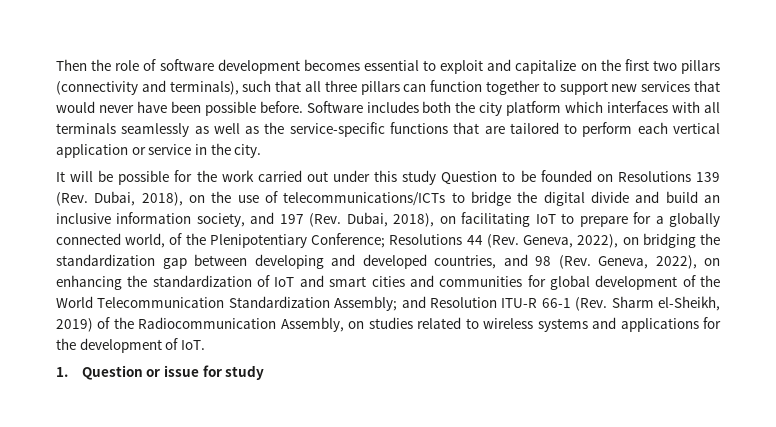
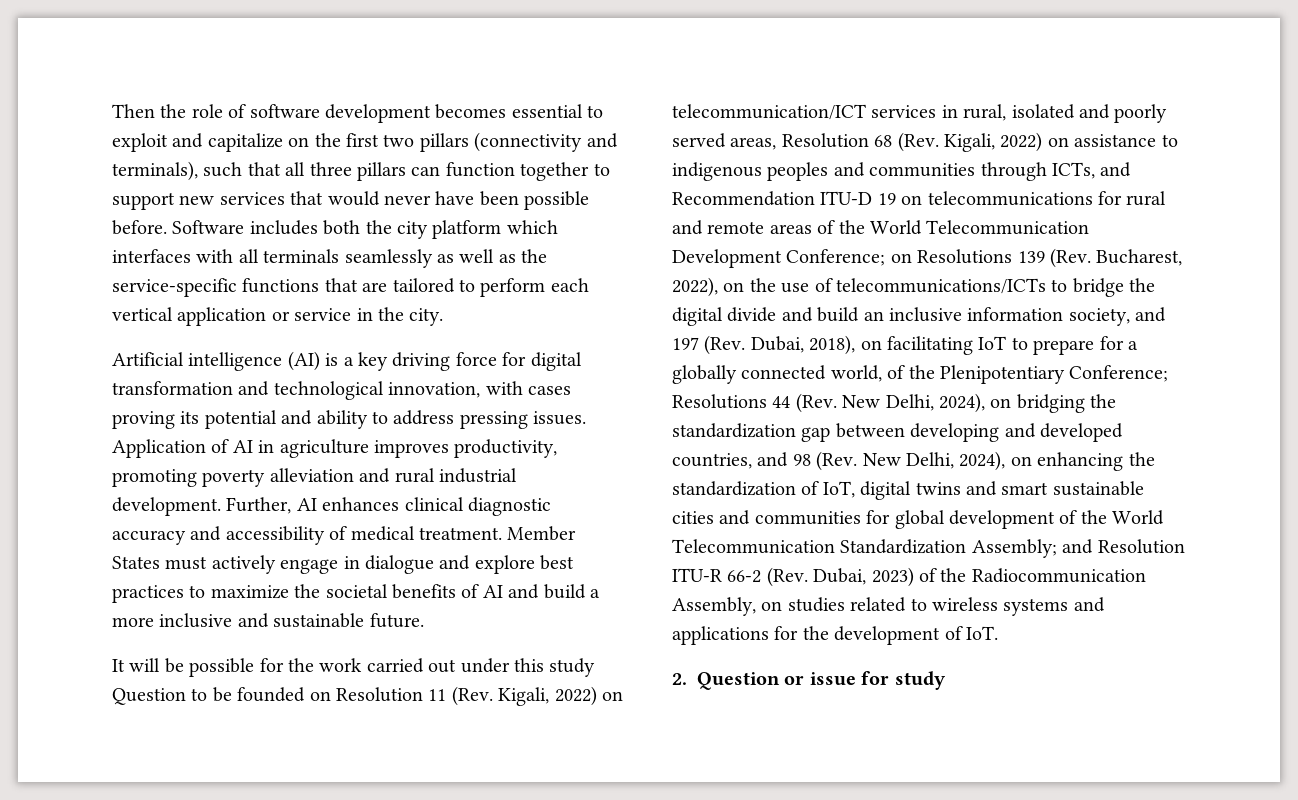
(262, 151) none -> [112,351,582,371] [112,381,571,400] [112,410,587,429] [112,439,558,458] [112,468,517,487] [112,497,551,516] [112,526,577,545] [112,555,575,574] [112,584,600,603] [112,613,424,628] // Artificial intelligence (AI) is a key driving force for digital transformation and technological innovation, with cases proving its potential and ability to address pressing issues. Application of AI in agriculture improves productivity, promoting poverty alleviation and rural industrial development. Further, AI enhances clinical diagnostic accuracy and accessibility of medical treatment. Member States must actively engage in dialogue and explore best practices to maximize the societal benefits of AI and build a more inclusive and sustainable future.
(613, 178) none -> [336,686,623,706] [672,104,1168,123] [672,132,1178,152] [672,162,1132,181] [672,191,1167,206] [672,220,1090,235] [672,249,912,268] Resolution 11 (Rev. Kigali, 2022) on telecommunication/ICT services in rural, isolated and poorly served areas, Resolution 68 (Rev. Kigali, 2022) on assistance to indigenous peoples and communities through ICTs, and Recommendation ITU-D 19 on telecommunications for rural and remote areas of the World Telecommunication Development Conference; on
[94,191,183,206] Dubai, 2018), -> [1096,249,1183,266] [672,277,718,297] Bucharest, 2022),
[523,234,619,248] Geneva, 2022), -> [842,393,985,413] New Delhi, 2024),
[598,255,697,269] Geneva, 2022), -> [862,451,1006,471] New Delhi, 2024),
[274,277,295,287] IoT -> [822,481,961,500] IoT, digital twins
(367, 281) none -> [1052,481,1144,496] sustainable
[541,296,720,311] [56,318,93,332] 66-1 (Rev. Sharm el-Sheikh, 2019) -> [727,567,914,587] 66-2 (Rev. Dubai, 2023)
[56,367,68,377] 1. -> [672,673,687,685] 2.

